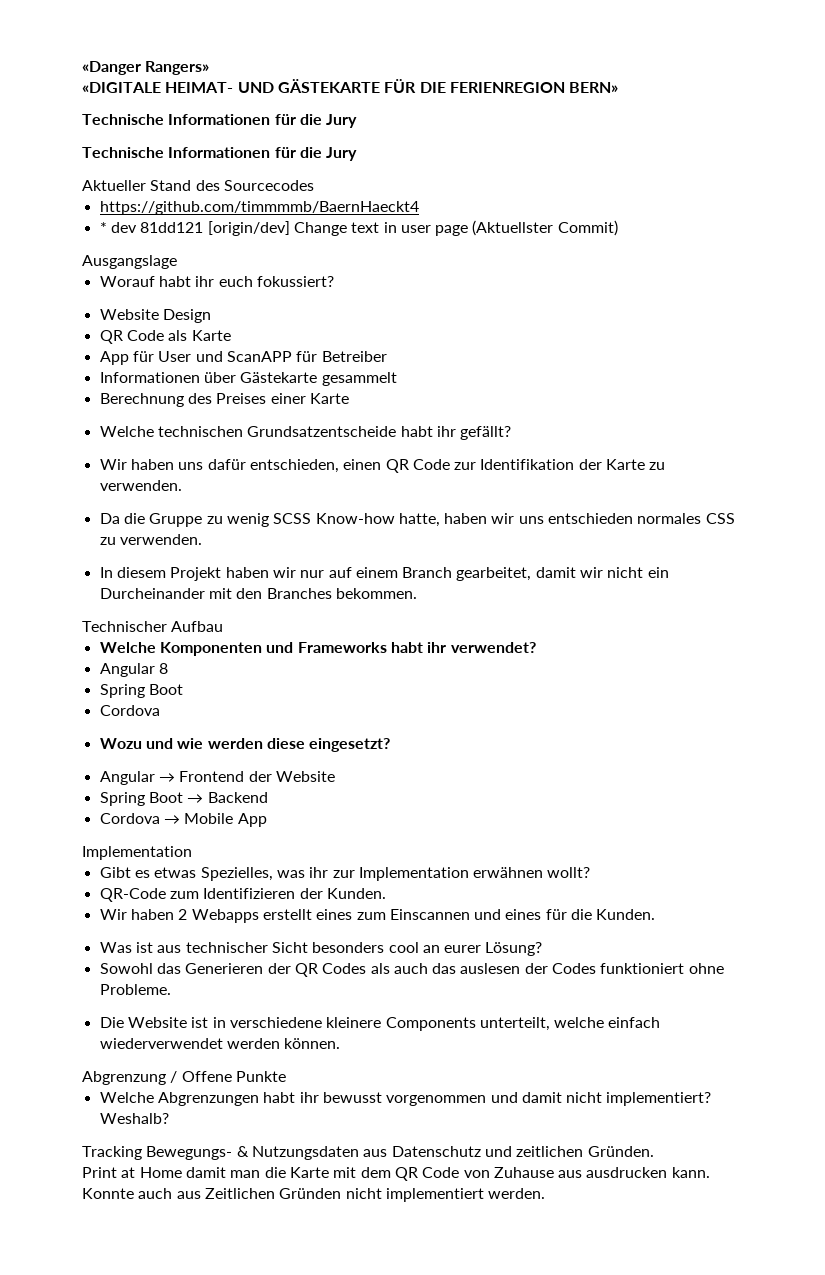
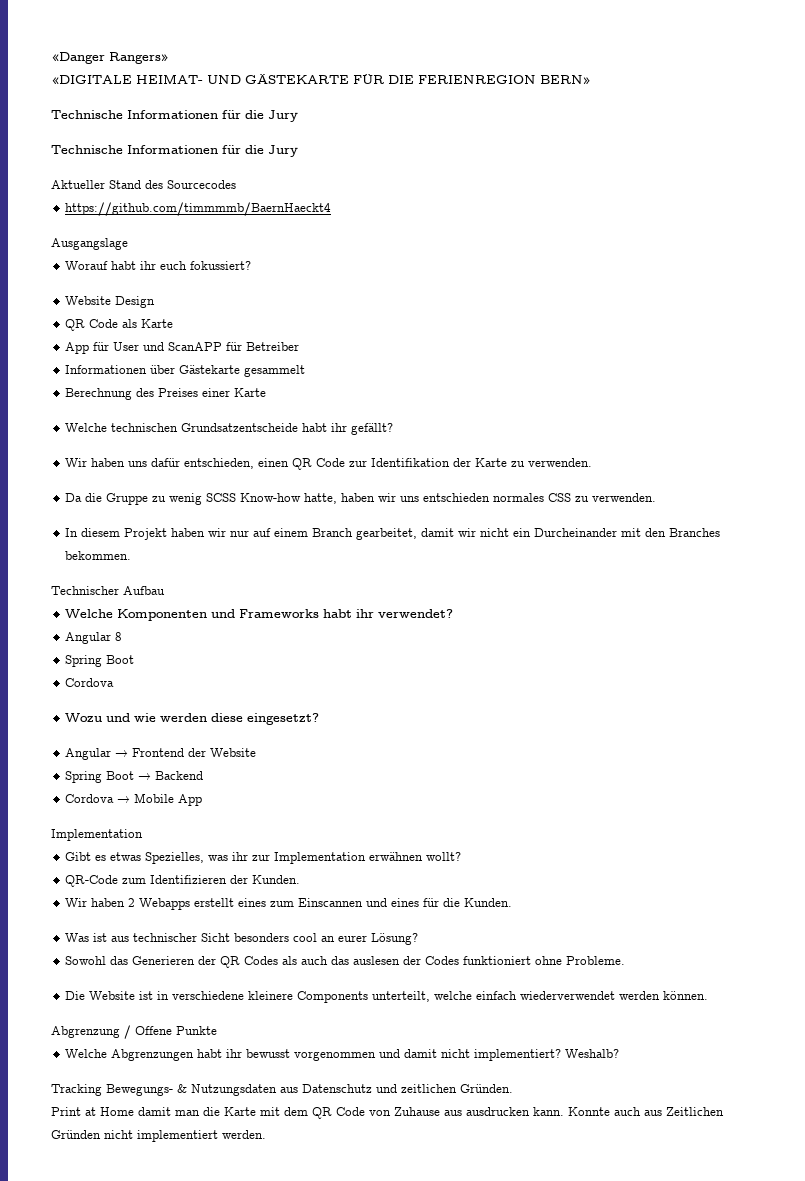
[99,220,618,236] // * dev 81dd121 [origin/dev] Change text in user page (Aktuellster Commit) -> (332, 209) none

